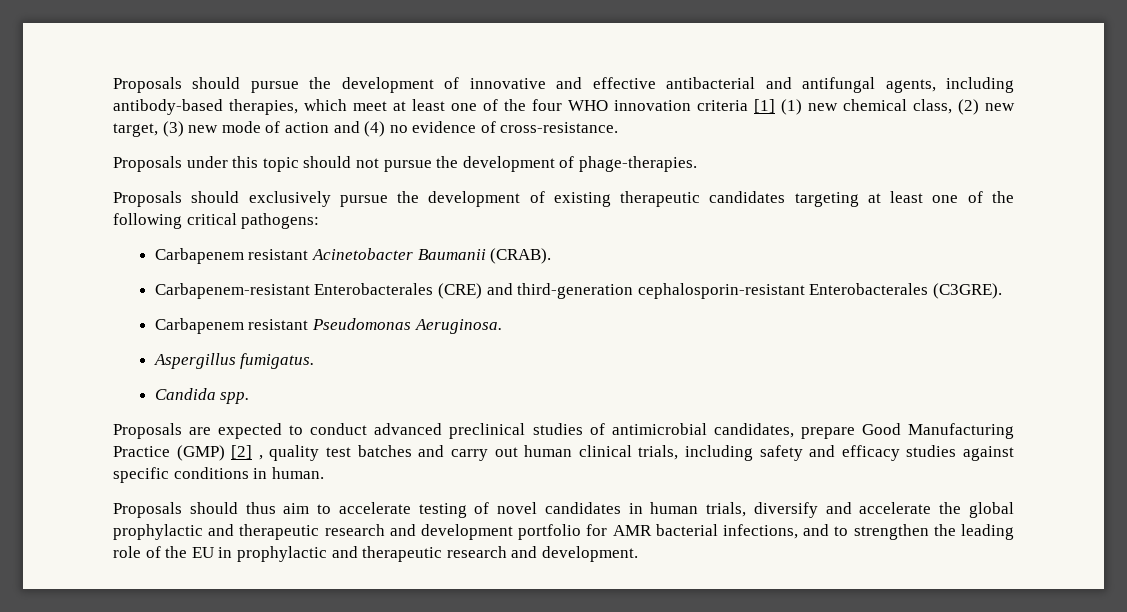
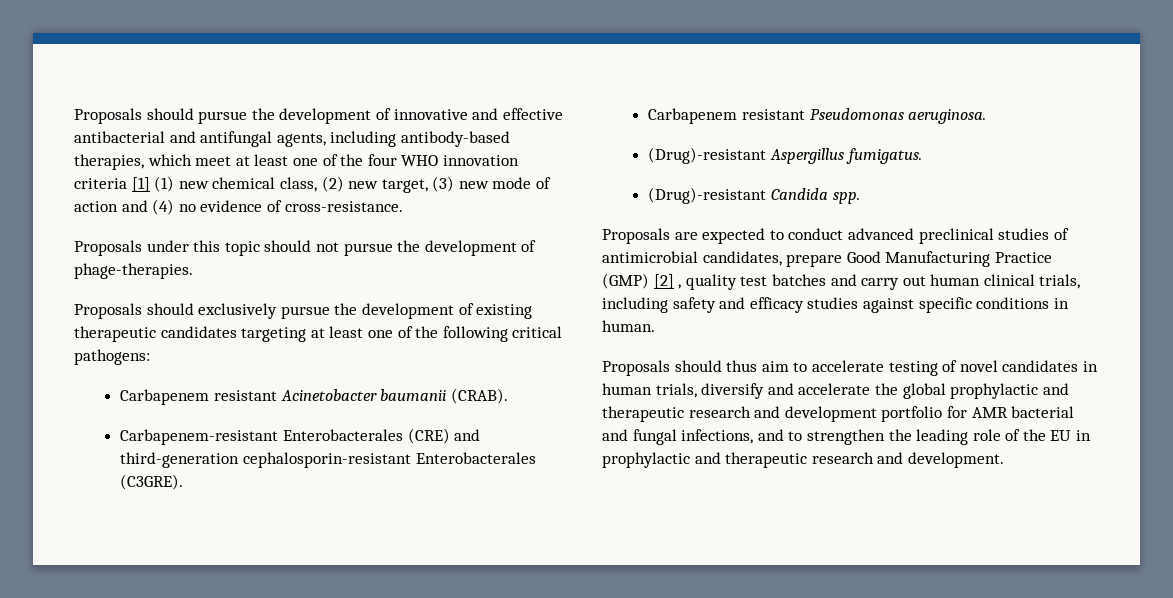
[417,249,486,260] Baumanii -> [380,389,447,401] baumanii
[414,319,502,334] Aeruginosa. // -> [908,109,987,124] [648,147,767,164] aeruginosa. // (Drug)-resistant
(315, 361) none -> [648,187,767,204] (Drug)-resistant
(718, 530) none -> [602,429,677,445] and fungal

